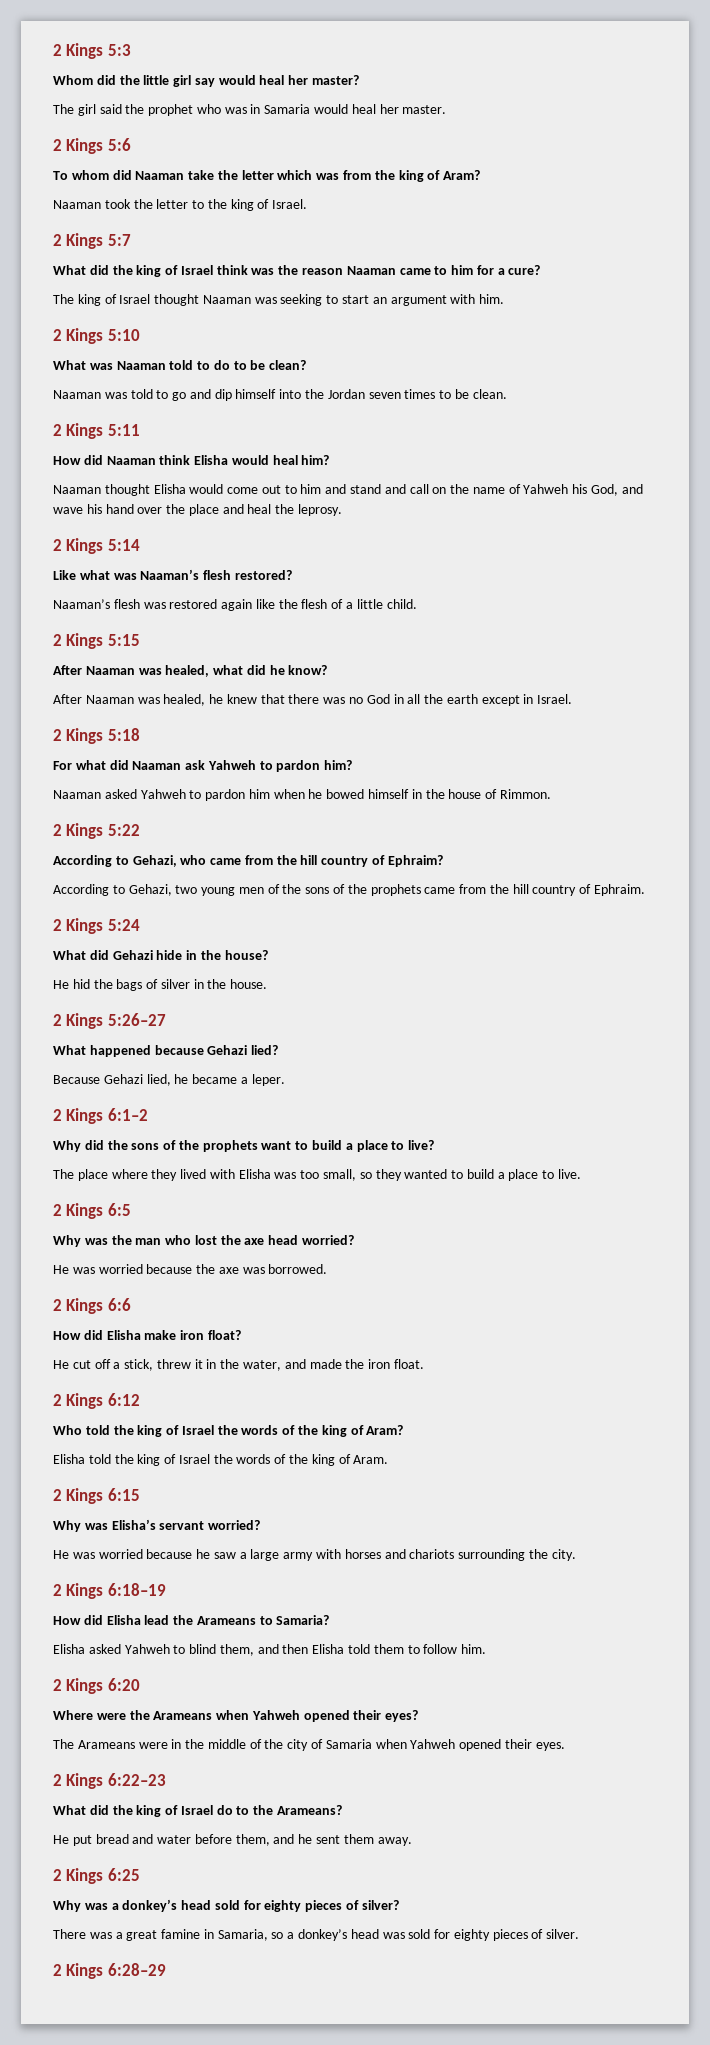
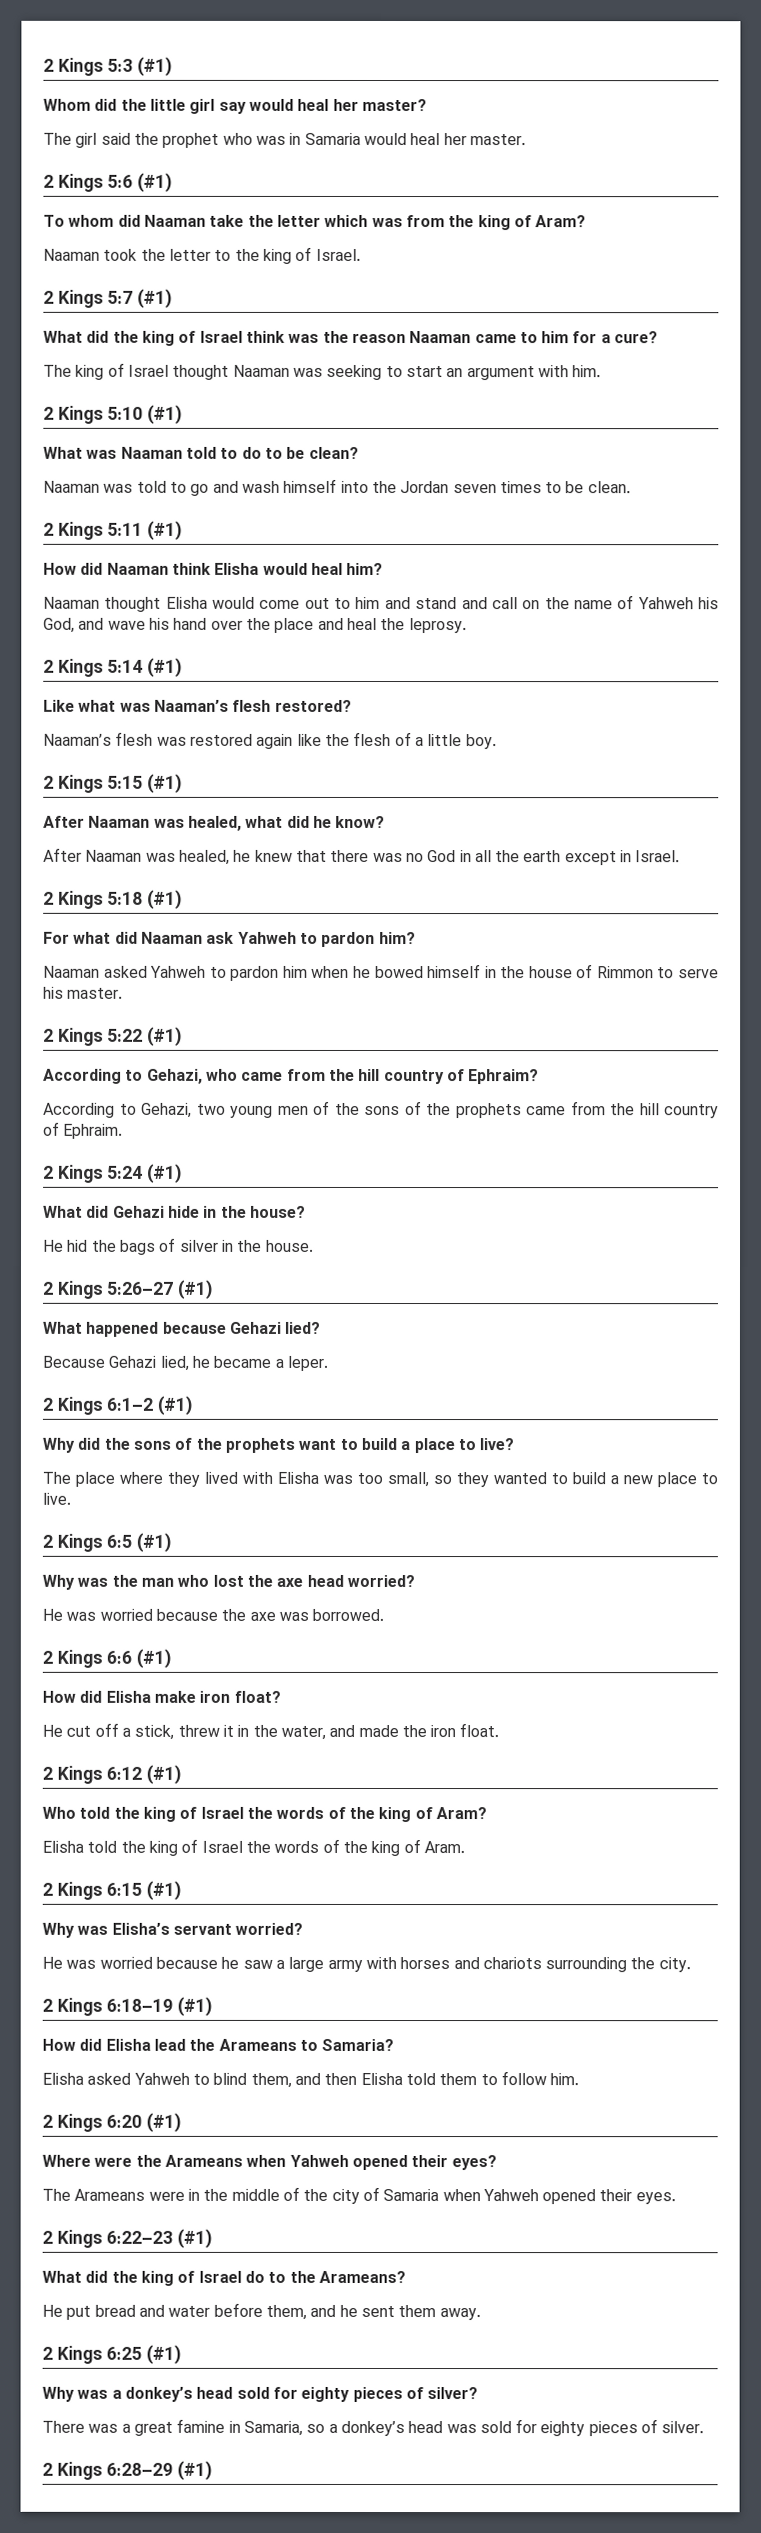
(131, 50) none -> [137,56,174,76] (#1)
(131, 144) none -> [137,172,174,192] (#1)
(131, 240) none -> [137,288,174,308] (#1)
(140, 335) none -> [147,404,184,424] (#1)
[214,389,232,401] dip -> [241,480,280,493] wash
(140, 430) none -> [147,520,184,540] (#1)
(140, 545) none -> [147,657,184,677] (#1)
[386,599,417,609] child. -> [465,734,497,750] boy.
(140, 640) none -> [147,773,184,793] (#1)
(140, 734) none -> [147,889,184,909] (#1)
[499,789,551,799] Rimmon. -> [596,966,719,979] [43,986,124,999] Rimmon to serve his master.
(140, 830) none -> [147,1026,184,1046] (#1)
(140, 925) none -> [147,1163,184,1183] (#1)
(166, 1019) none -> [177,1279,214,1299] (#1)
(148, 1114) none -> [157,1395,194,1415] (#1)
(505, 1175) none -> [623,1475,653,1485] new
(131, 1209) none -> [136,1532,173,1552] (#1)
(131, 1304) none -> [136,1648,173,1668] (#1)
(140, 1399) none -> [146,1764,183,1784] (#1)
(140, 1494) none -> [146,1880,183,1900] (#1)
(166, 1589) none -> [177,1996,214,2016] (#1)
(140, 1684) none -> [146,2112,183,2132] (#1)
(166, 1779) none -> [177,2228,214,2248] (#1)
(140, 1874) none -> [146,2344,183,2364] (#1)
(166, 1969) none -> [177,2460,214,2480] (#1)

